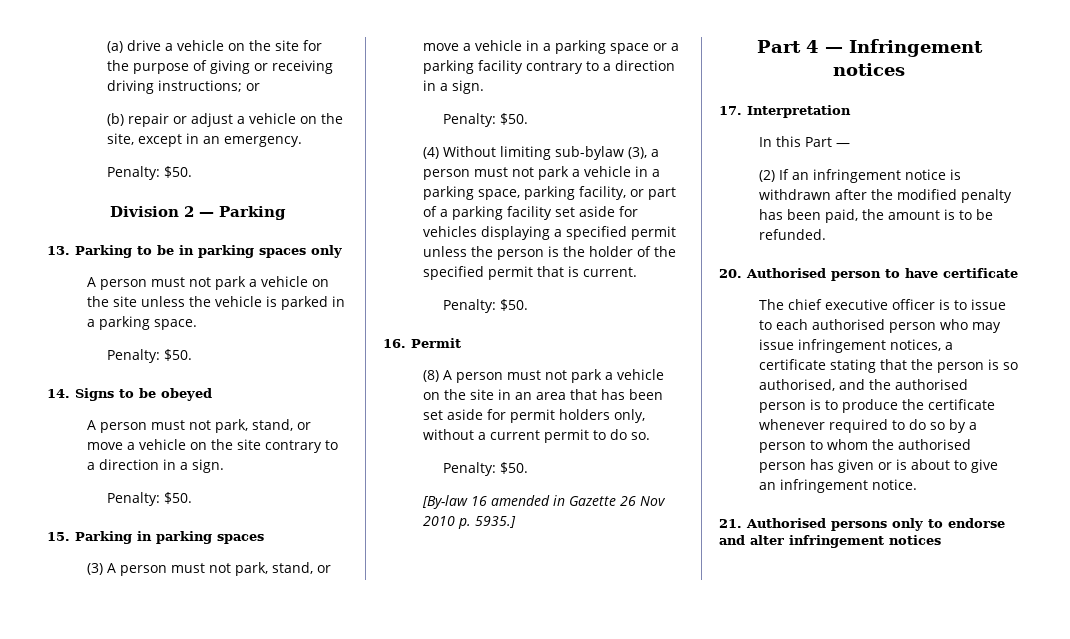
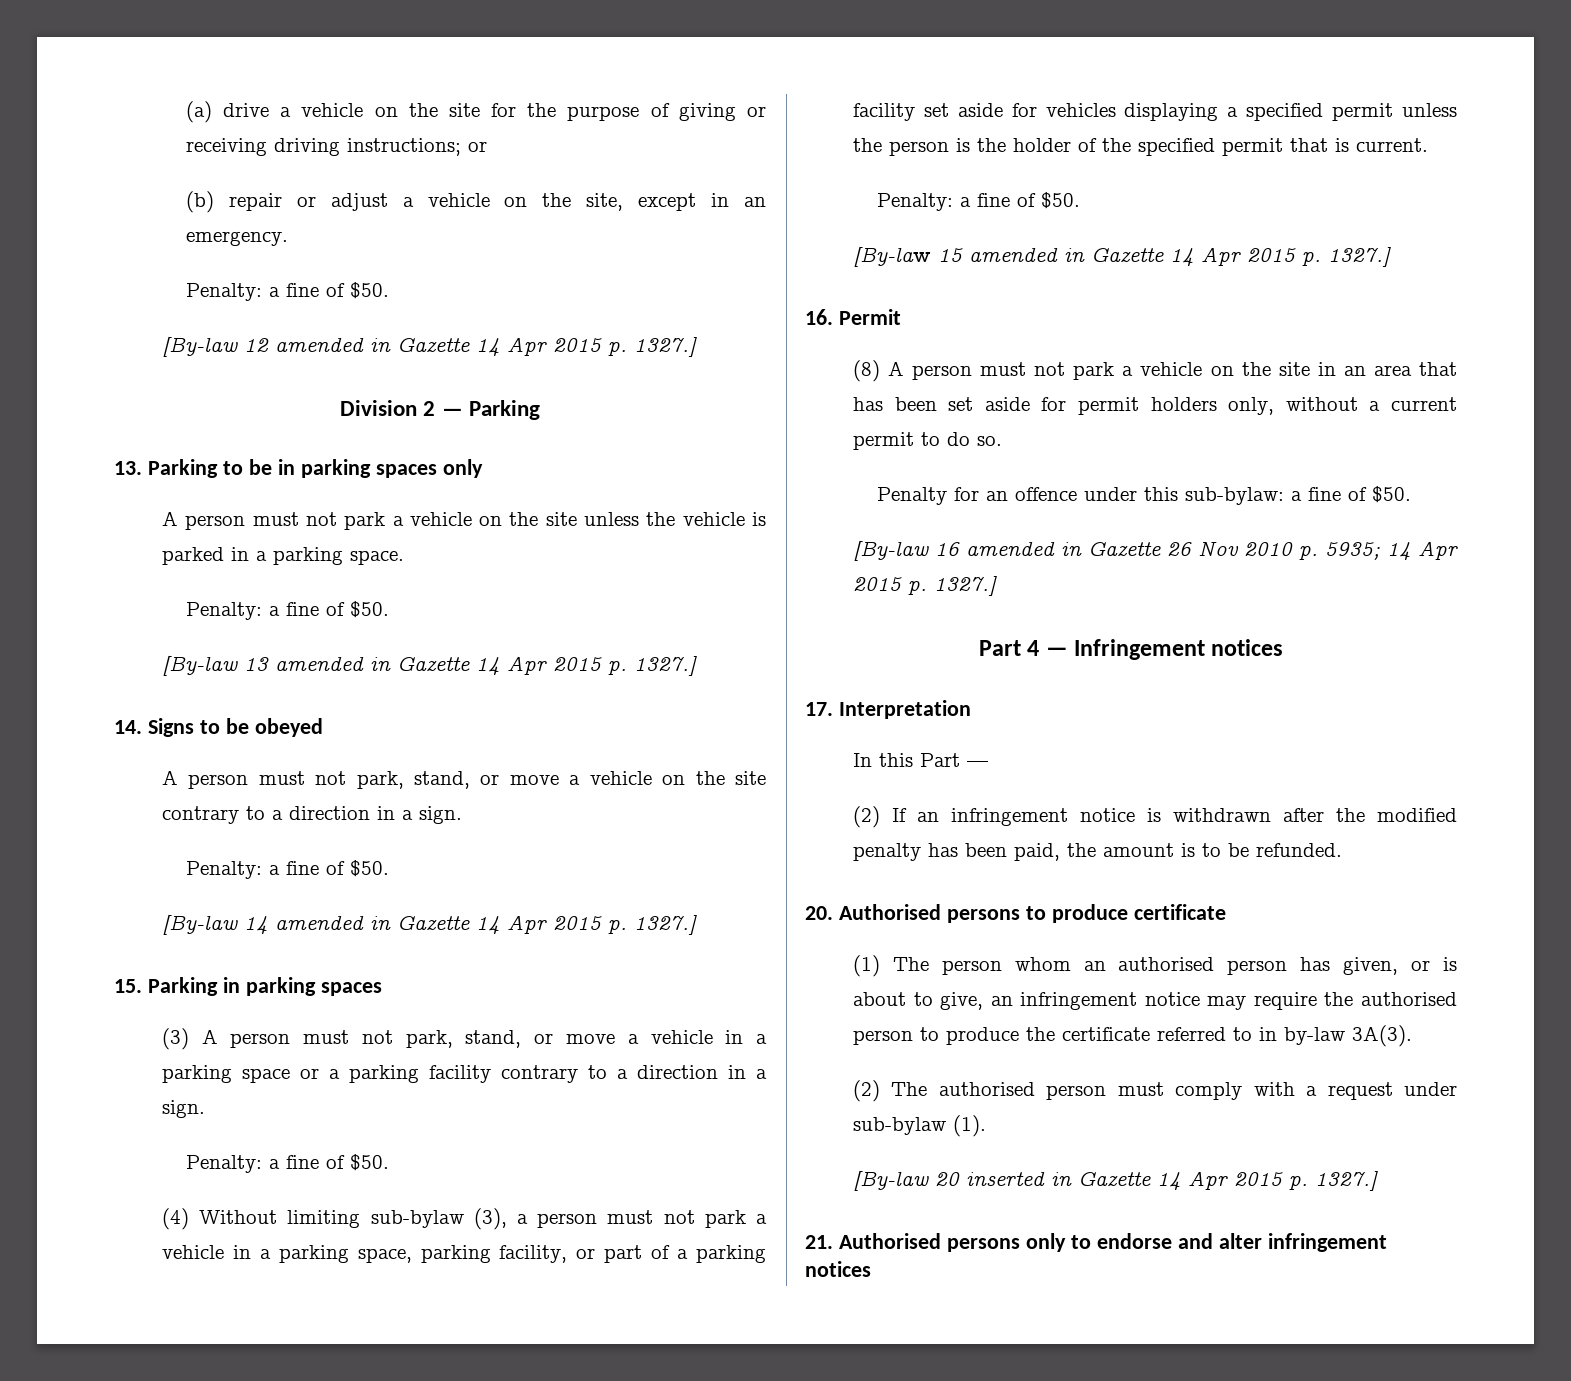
[164,166,193,178] $50. -> [268,282,389,299] [161,336,697,357] a fine of $50. // [By-law 12 amended in Gazette 14 Apr 2015 p. 1327.]
[164,349,193,361] $50. -> [268,601,389,618] [161,655,697,676] a fine of $50. // [By-law 13 amended in Gazette 14 Apr 2015 p. 1327.]
[164,492,193,504] $50. -> [268,860,389,877] [161,914,697,935] a fine of $50. // [By-law 14 amended in Gazette 14 Apr 2015 p. 1327.]
(497, 120) none -> [268,1155,345,1169] a fine of
[500,299,529,311] $50. -> [959,192,1080,209] [852,246,1391,267] a fine of $50. // [By-law 15 amended in Gazette 14 Apr 2015 p. 1327.]
[443,462,497,476] Penalty: -> [876,487,1367,505] Penalty for an offence under this sub-bylaw: a fine of
[475,516,517,528] 5935.] -> [1324,541,1458,561] [852,575,997,596] 5935; 14 Apr 2015 p. 1327.]
[831,268,1018,281] [759,299,1007,310] [759,319,1002,333] [759,339,954,353] [759,359,1019,373] [759,379,969,391] [759,399,822,413] person to have certificate // The chief executive officer is to issue to each authorised person who may issue infringement notices, a certificate stating that the person is so authorised, and the authorised person is -> [946,904,1226,923] [852,955,1457,977] [852,992,1457,1010] [852,1030,913,1045] persons to produce certificate // (1) The person whom an authorised person has given, or is about to give, an infringement notice may require the authorised person
[759,419,978,433] [759,439,972,453] [759,459,999,473] [759,479,918,493] whenever required to do so by a person to whom the authorised person has given or is about to give an infringement notice. -> [1156,1025,1412,1047] [852,1080,1457,1102] [852,1115,986,1137] [852,1170,1378,1191] referred to in by-law 3A(3). // (2) The authorised person must comply with a request under sub-bylaw (1). // [By-law 20 inserted in Gazette 14 Apr 2015 p. 1327.]

